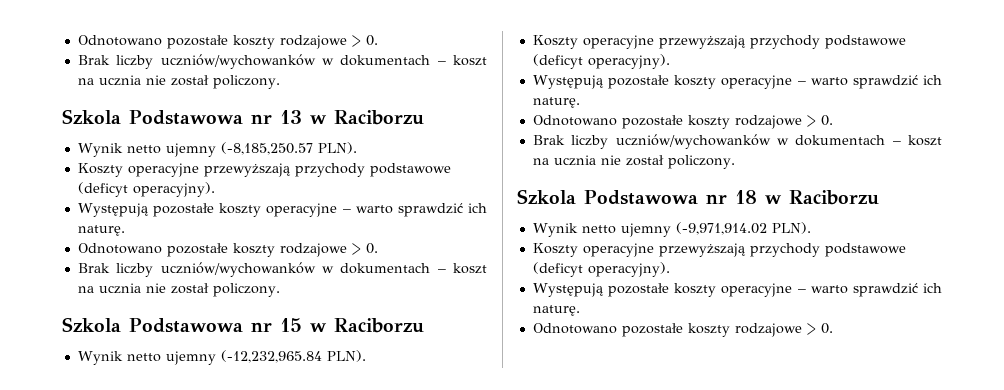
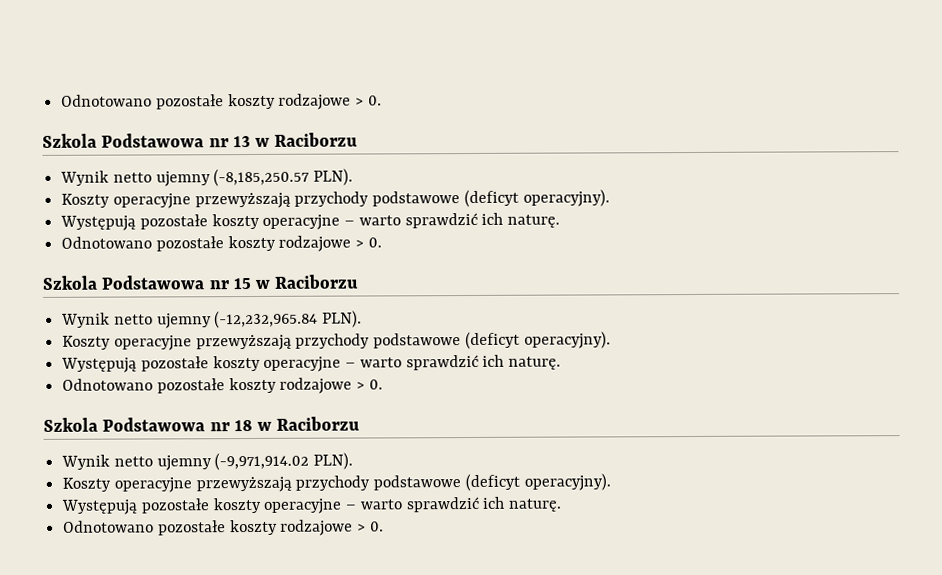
[77,35,378,49] [77,54,488,69] [77,75,280,89] Odnotowano pozostałe koszty rodzajowe > 0. // Brak liczby uczniów/wychowanków w dokumentach – koszt na ucznia nie został policzony. -> [61,93,382,110] Odnotowano pozostałe koszty rodzajowe > 0.
[77,262,488,277] [77,283,280,297] // Brak liczby uczniów/wychowanków w dokumentach – koszt na ucznia nie został policzony. -> (382, 242) none
[532,134,943,149] [532,155,735,169] // Brak liczby uczniów/wychowanków w dokumentach – koszt na ucznia nie został policzony. -> (383, 384) none

